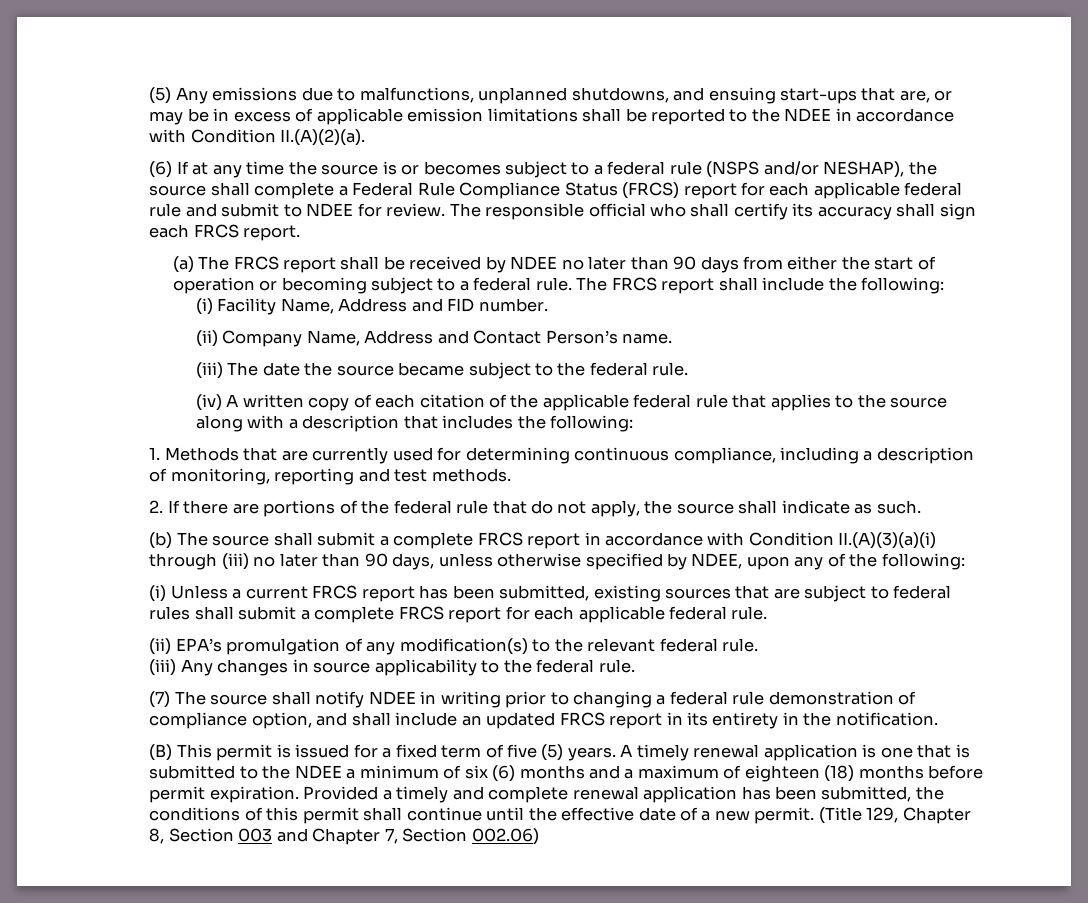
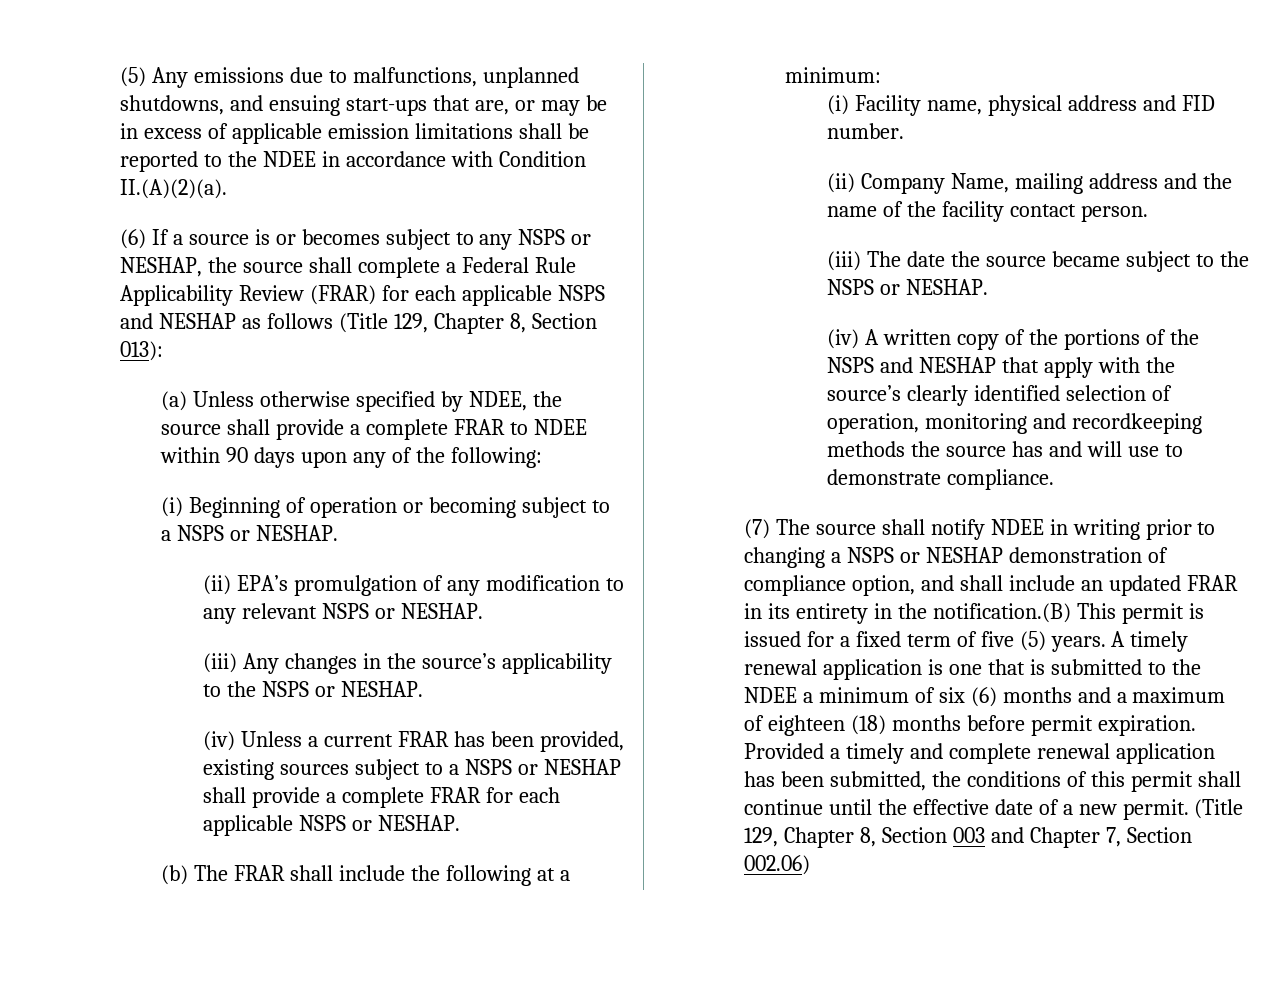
[192,161,317,178] at any time the -> [172,234,183,245] a
[593,161,905,178] a federal rule (NSPS and/or NESHAP), -> [479,229,592,250] [119,257,202,277] any NSPS or NESHAP,
[459,182,963,199] [149,203,976,220] [149,224,301,241] [172,256,914,273] Compliance Status (FRCS) report for each applicable federal rule and submit to NDEE for review. The responsible official who shall certify its accuracy shall sign each FRCS report. // (a) The FRCS report shall be received by NDEE no later than 90 days from either the start -> [119,285,605,306] [119,313,597,334] [119,341,163,361] [161,391,563,412] [161,419,588,440] [160,447,543,468] [161,497,281,518] Applicability Review (FRAR) for each applicable NSPS and NESHAP as follows (Title 129, Chapter 8, Section 013): // (a) Unless otherwise specified by NDEE, the source shall provide a complete FRAR to NDEE within 90 days upon any of the following: // (i) Beginning
[473,277,945,294] federal rule. The FRCS report shall include the following: -> [177,525,339,541] [202,575,624,596] [202,603,483,624] [202,653,612,674] [202,681,423,697] [202,731,624,752] [202,759,621,780] [202,787,560,808] [202,815,460,836] [161,865,571,886] [785,67,882,83] NSPS or NESHAP. // (ii) EPA’s promulgation of any modification to any relevant NSPS or NESHAP. // (iii) Any changes in the source’s applicability to the NSPS or NESHAP. // (iv) Unless a current FRAR has been provided, existing sources subject to a NSPS or NESHAP shall provide a complete FRAR for each applicable NSPS or NESHAP. // (b) The FRAR shall include the following at a minimum:
[280,298,408,314] Name, Address -> [926,95,1137,116] name, physical address
[364,330,673,344] Address and Contact Person’s name. -> [1014,173,1232,194] [826,201,1148,222] mailing address and the name of the facility contact person.
[589,362,689,376] federal rule. -> [826,279,988,295] NSPS or NESHAP.
[375,394,948,411] [195,415,634,432] [149,447,974,464] [149,468,511,485] [149,500,921,517] [149,532,937,549] [149,553,965,570] [149,585,952,602] [149,606,768,623] [149,638,758,655] [149,659,635,676] each citation of the applicable federal rule that applies to the source along with a description that includes the following: // 1. Methods that are currently used for determining continuous compliance, including a description of monitoring, reporting and test methods. // 2. If there are portions of the federal rule that do not apply, the source shall indicate as such. // (b) The source shall submit a complete FRCS report in accordance with Condition II.(A)(3)(a)(i) through (iii) no later than 90 days, unless otherwise specified by NDEE, upon any of the following: // (i) Unless a current FRCS report has been submitted, existing sources that are subject to federal rules shall submit a complete FRCS report for each applicable federal rule. // (ii) EPA’s promulgation of any modification(s) to the relevant federal rule. // (iii) Any changes in source applicability to the federal rule. -> [1028,329,1199,350] [826,357,1175,378] [826,385,1172,406] [826,413,1202,434] [826,441,1183,457] [826,469,1054,490] the portions of the NSPS and NESHAP that apply with the source’s clearly identified selection of operation, monitoring and recordkeeping methods the source has and will use to demonstrate compliance.
[669,691,765,705] federal rule -> [846,547,1003,563] NSPS or NESHAP
[559,712,663,729] FRCS report -> [1186,575,1238,591] FRAR
[835,712,938,726] [149,744,173,761] notification. // (B) -> [932,603,1071,623] notification.(B)

